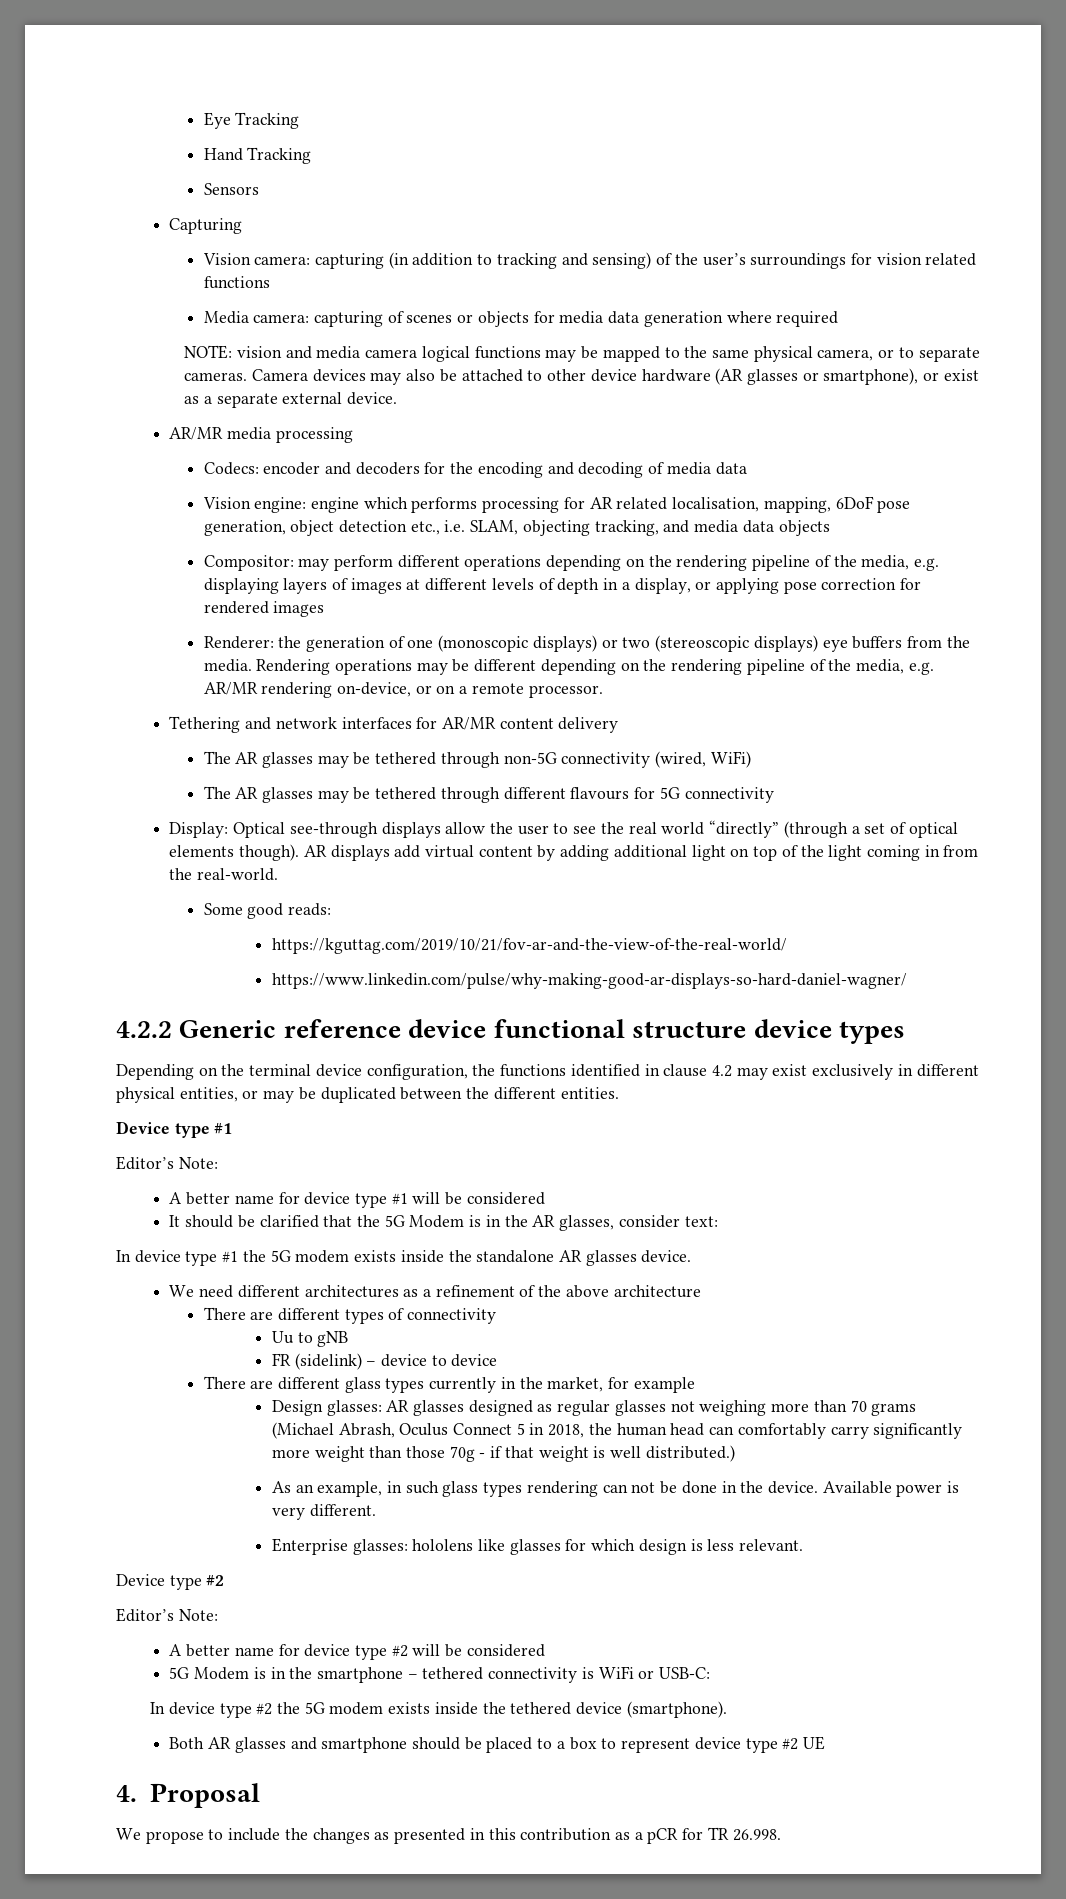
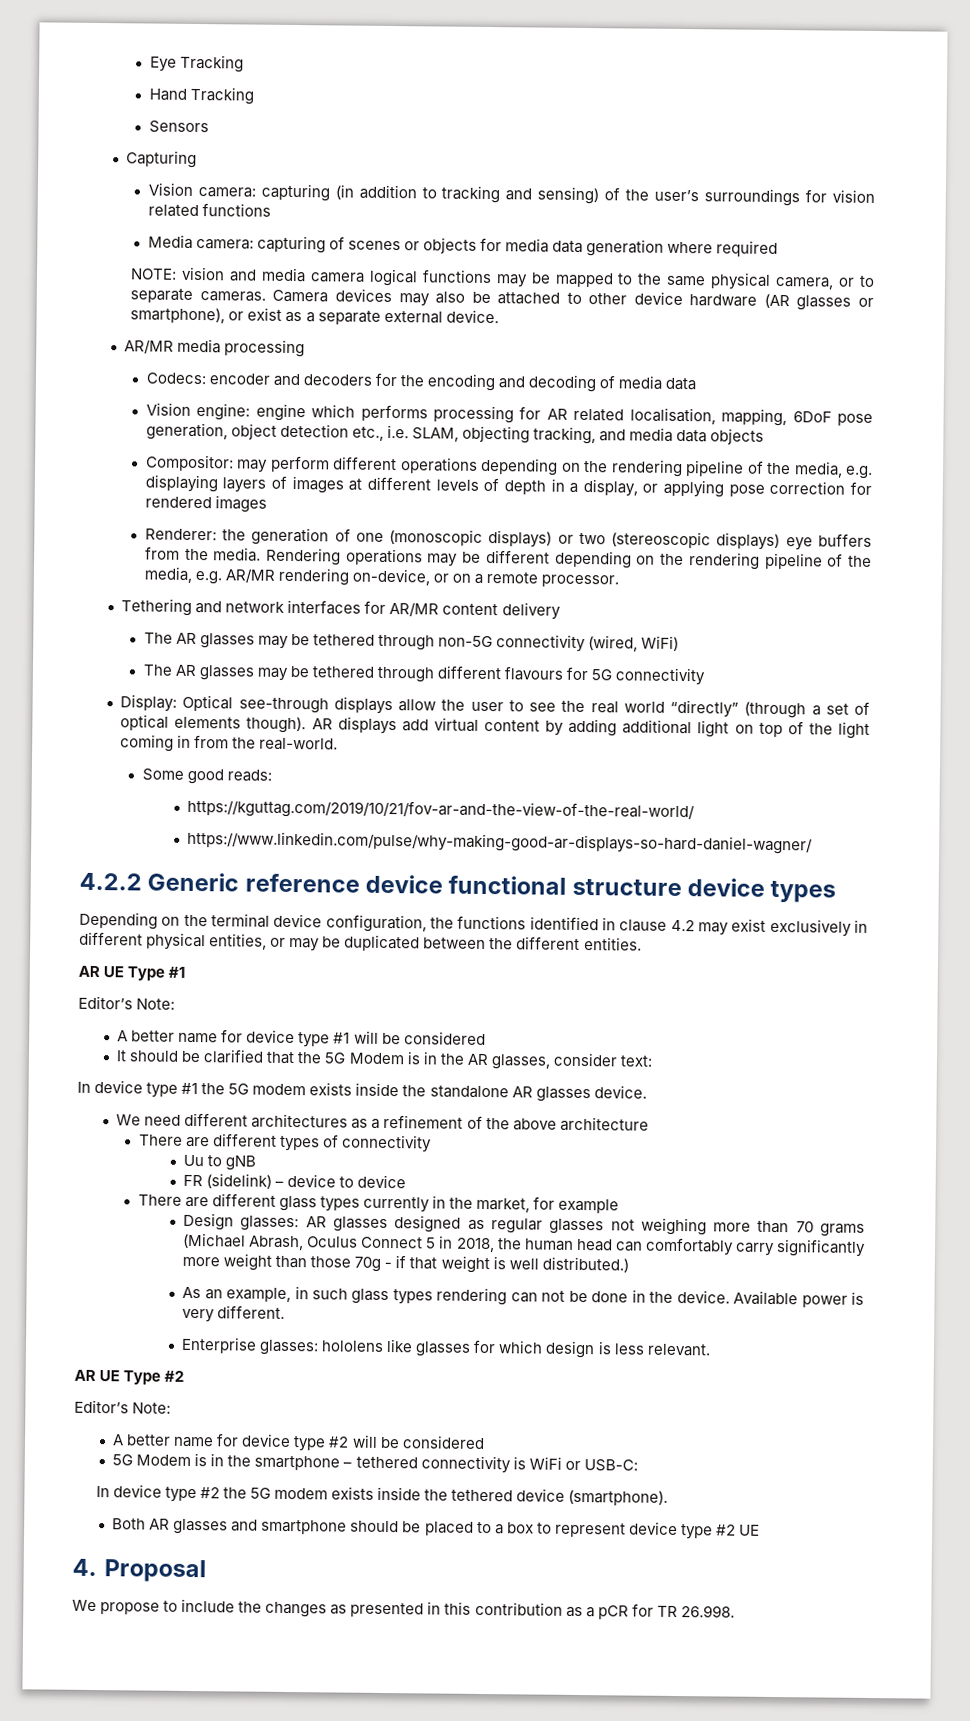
[116,1121,210,1138] Device type -> [78,965,166,981] AR UE Type
[116,1574,202,1590] Device type -> [74,1369,162,1385] AR UE Type

